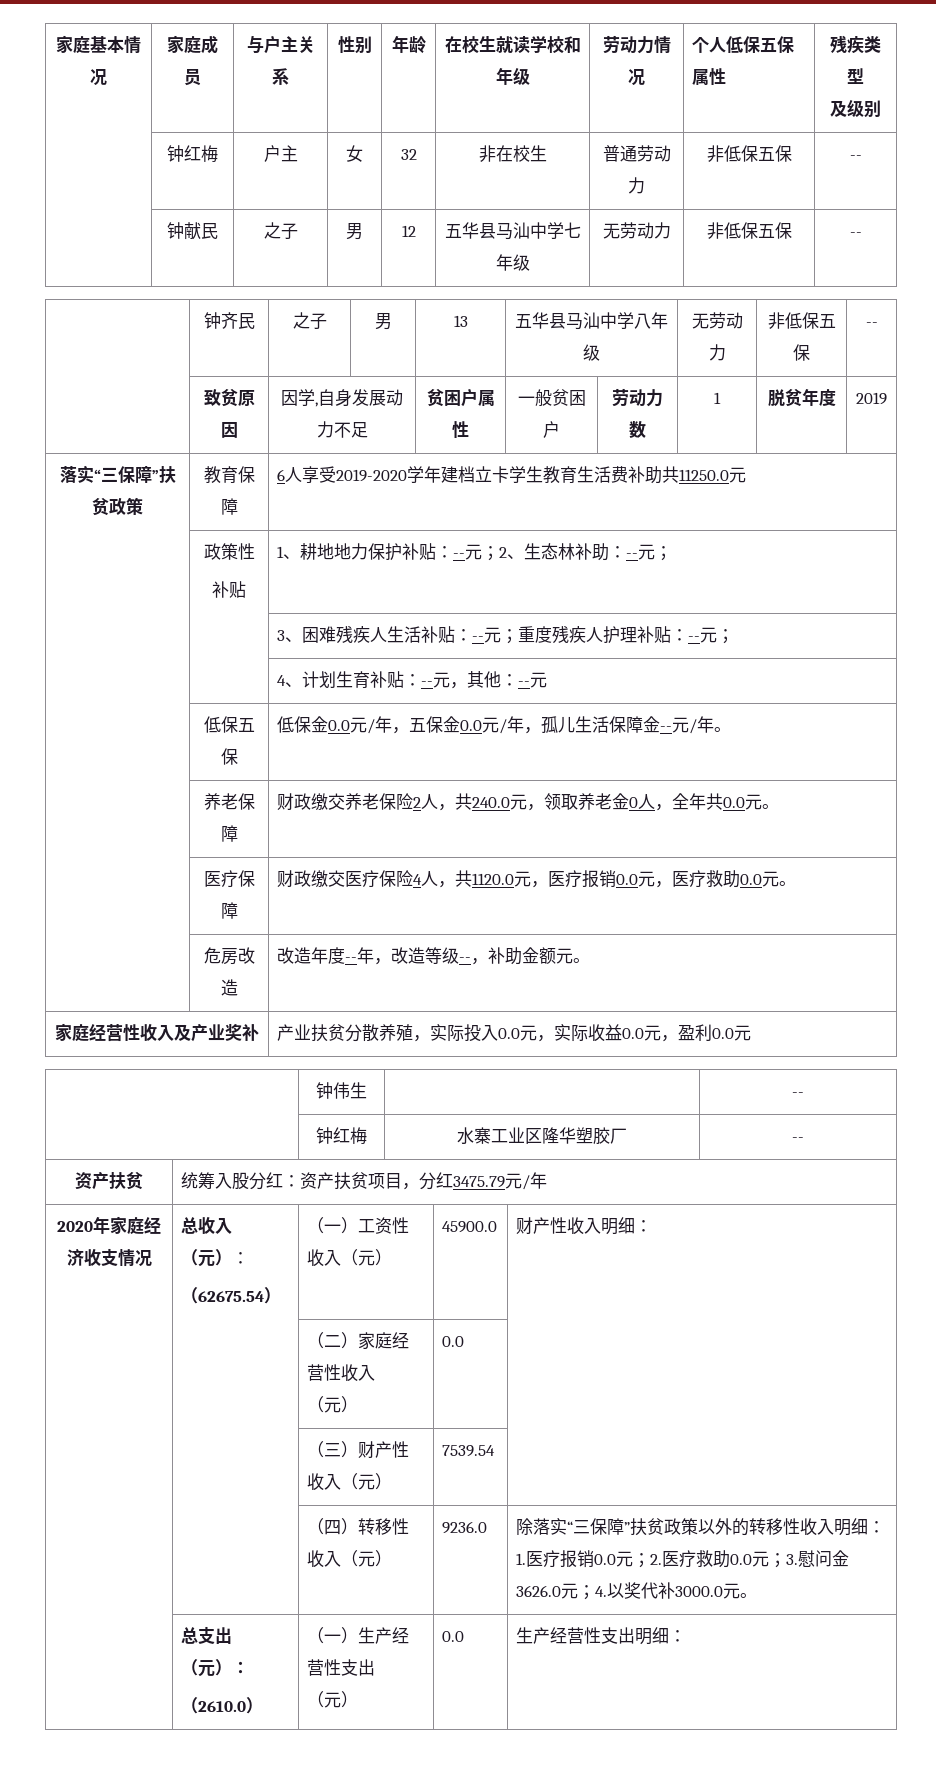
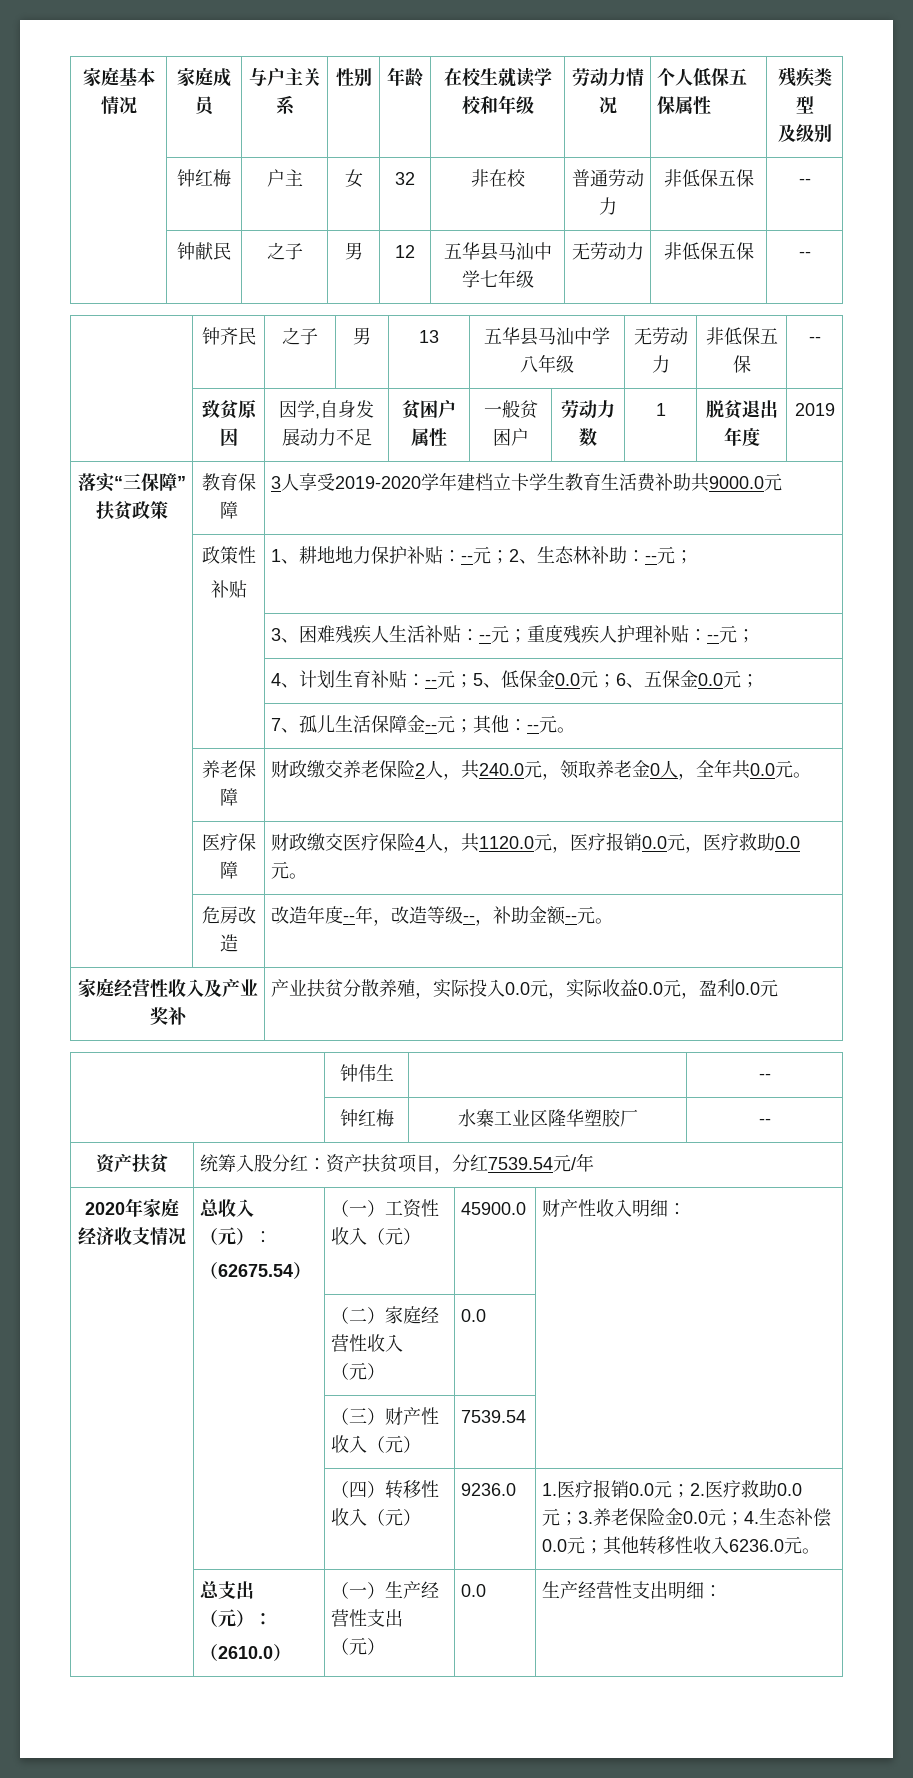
[529,145,547,162] 生 -> (526, 178) none
(802, 397) none -> [741,400,778,418] 退出
[276,469,285,481] 6 -> [271,476,282,489] 3
[678,469,729,481] 11250.0 -> [709,476,765,489] 9000.0
[449,671,547,689] [203,716,255,733] [220,748,238,765] ，其他：--元 // | 低保五保 | -> [455,673,502,688] ；5、
[366,716,409,734] /年， -> [598,673,645,688] ；6、
[498,716,541,734] /年， -> [741,674,760,688] [271,718,300,733] ； // | | 7、
[688,716,714,734] /年 -> [455,715,558,734] ；其他：--元
(556, 955) none -> [565,915,578,922] --
[452,1176,505,1188] 3475.79 -> [488,1157,554,1170] 7539.54
[515,1518,885,1536] 除落实“三保障”扶贫政策以外的转移性收入明细： -> (517, 1489) none
[797,1550,849,1567] [515,1582,723,1600] 慰问金3626.0元；4.以奖代补3000.0 -> [593,1508,832,1527] [542,1536,785,1555] 养老保险金0.0元；4.生态补偿0.0元；其他转移性收入6236.0

